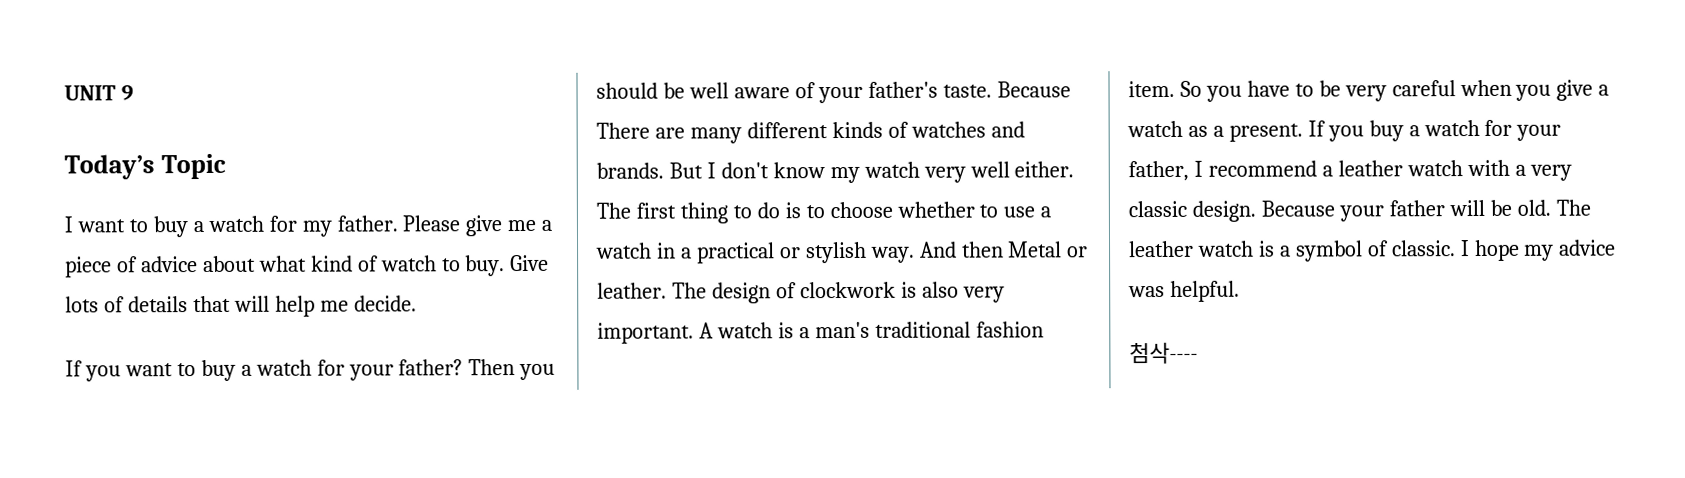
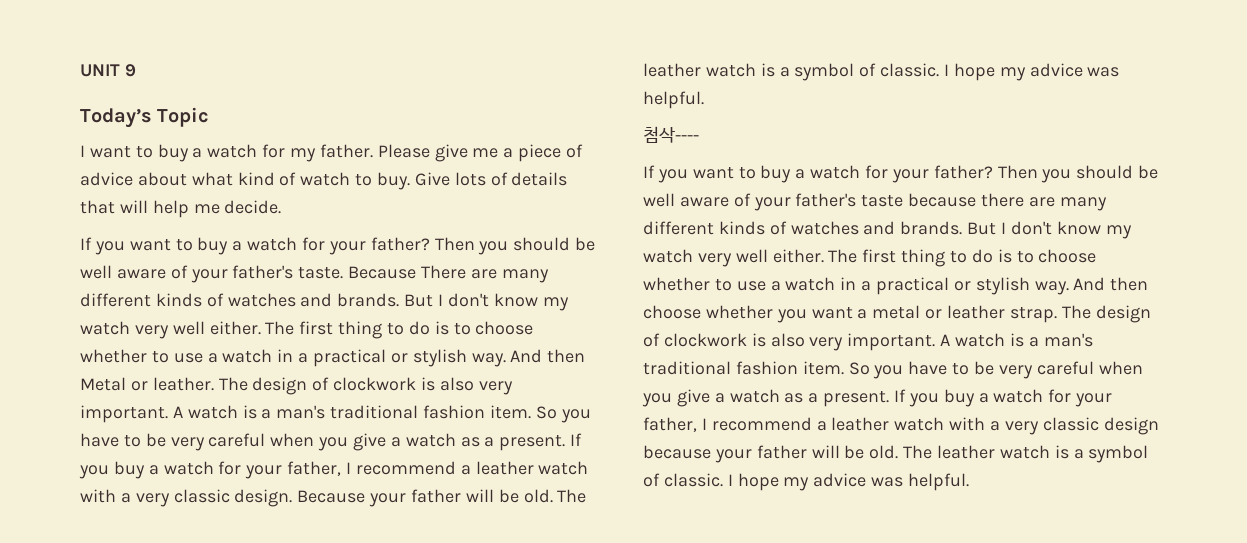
(1198, 353) none -> [643,165,1159,183] [643,193,1107,211] [643,221,1132,239] [643,249,1097,267] [643,277,1149,295] [643,305,1151,323] [643,333,1093,351] [643,361,1143,379] [642,389,1113,407] [643,417,1159,435] [643,445,1149,463] [643,473,970,491] // If you want to buy a watch for your father? Then you should be well aware of your father's taste because there are many different kinds of watches and brands. But I don't know my watch very well either. The first thing to do is to choose whether to use a watch in a practical or stylish way. And then choose whether you want a metal or leather strap. The design of clockwork is also very important. A watch is a man's traditional fashion item. So you have to be very careful when you give a watch as a present. If you buy a watch for your father, I recommend a leather watch with a very classic design because your father will be old. The leather watch is a symbol of classic. I hope my advice was helpful.

